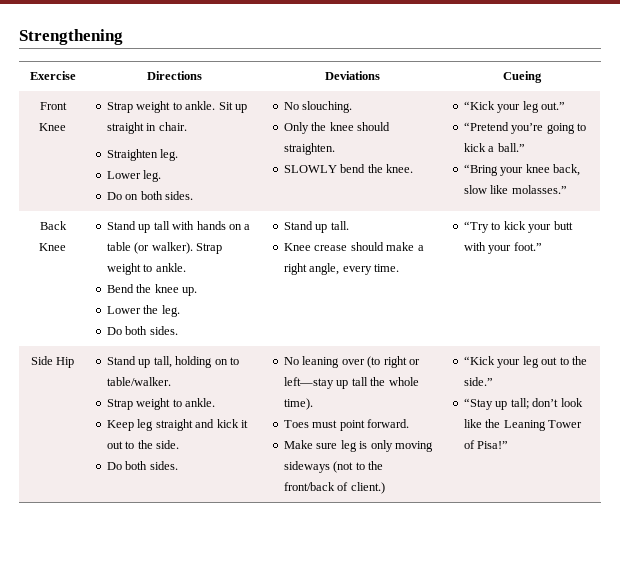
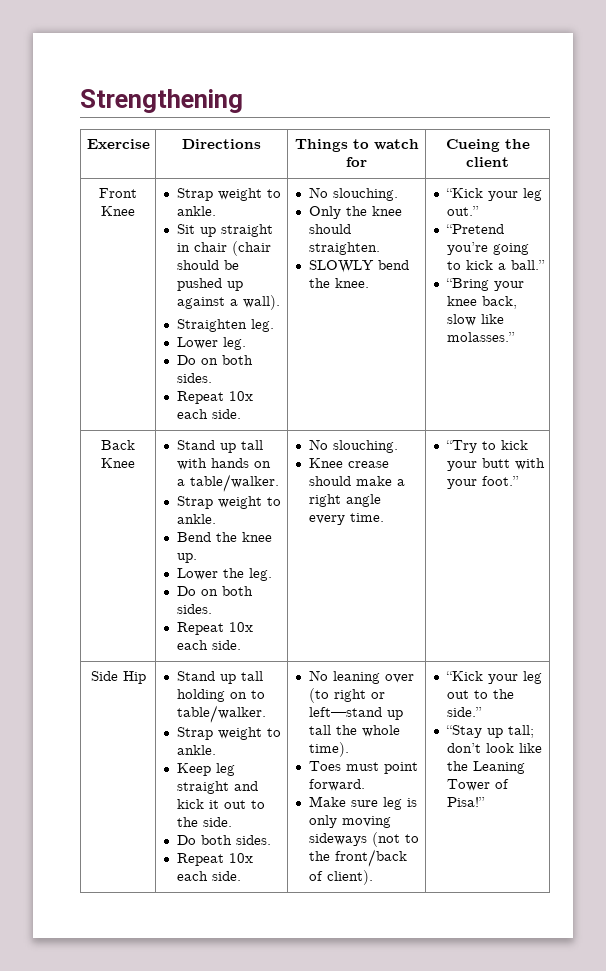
[325,71,380,80] Deviations -> [294,139,419,152] [346,157,367,167] Things to watch for
(542, 77) none -> [504,139,530,149] [466,157,509,167] the client
(216, 105) none -> (216, 211) //
[158,122,187,131] chair. -> [193,241,271,256] [176,260,239,270] [176,278,243,291] [176,295,280,310] chair (chair should be pushed up against a wall).
(194, 195) none -> [176,391,253,404] [176,409,241,419] // Repeat 10x each side.
[107,242,193,254] table (or walker). -> [189,474,279,492] table/walker. //
[125,326,178,335] [284,221,349,233] both sides. | Stand up tall. -> [200,586,253,596] [176,604,212,614] [176,622,253,635] [176,640,241,650] [308,439,398,453] on both sides. // Repeat 10x each side. | No slouching.
[309,263,340,275] angle, -> [345,494,381,507] angle
[153,356,172,368] tall, -> [240,671,263,681] tall
(178, 465) none -> [176,853,253,866] [176,871,241,881] // Repeat 10x each side.
[284,377,335,389] left—stay -> [308,707,382,717] left—stand
[350,482,385,494] client.) -> [326,870,373,885] client).

